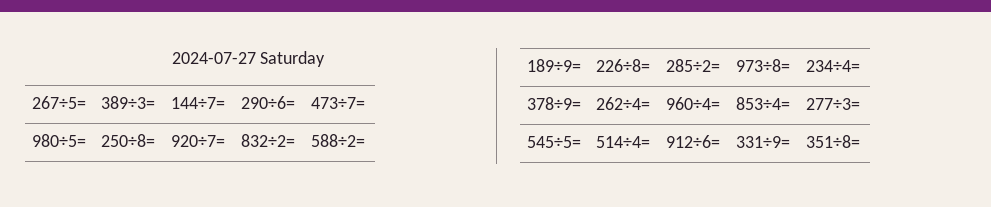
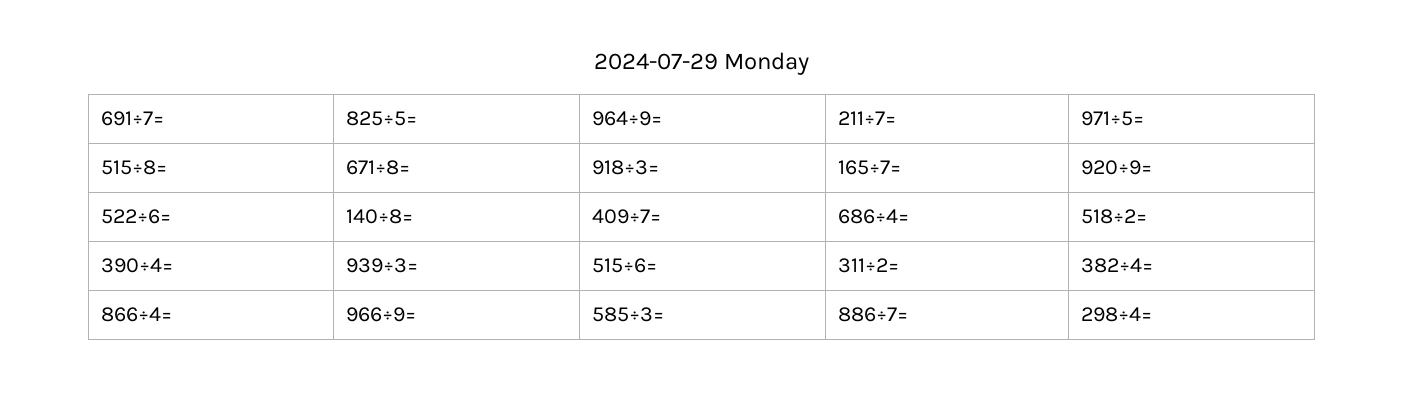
[171,51,326,67] [32,96,87,109] [101,96,156,109] [171,97,226,109] [241,96,296,109] [311,97,366,109] [32,134,87,147] [101,134,156,147] [171,135,226,147] [241,134,296,147] [311,134,366,147] [527,59,582,72] [596,59,651,72] [666,59,721,72] [736,59,791,72] [806,60,861,72] [527,97,582,110] [596,97,651,110] [666,97,721,110] [736,97,791,110] [806,98,861,110] [527,136,582,148] [596,136,651,148] [666,135,721,148] [736,136,791,148] [806,135,861,148] 2024-07-27 Saturday // 267÷5= | 389÷3= | 144÷7= | 290÷6= | 473÷7= // 980÷5= | 250÷8= | 920÷7= | 832÷2= | 588÷2= // 189÷9= | 226÷8= | 285÷2= | 973÷8= | 234÷4= // 378÷9= | 262÷4= | 960÷4= | 853÷4= | 277÷3= // 545÷5= | 514÷4= | 912÷6= | 331÷9= | 351÷8= -> [593,52,810,75] [101,111,165,126] [346,111,418,126] [592,111,663,126] [838,111,897,125] [1081,111,1145,126] [101,160,168,175] [346,160,411,175] [592,160,660,175] [838,160,902,175] [1081,160,1153,175] [101,209,172,224] [346,209,414,224] [592,209,662,224] [838,209,910,224] [1081,209,1148,224] [101,258,174,273] [346,258,419,273] [592,258,658,273] [838,258,900,273] [1081,258,1154,273] [101,307,173,322] [346,307,417,322] [592,307,665,322] [838,307,909,322] [1081,307,1153,322] 2024-07-29 Monday // 691÷7= | 825÷5= | 964÷9= | 211÷7= | 971÷5= // 515÷8= | 671÷8= | 918÷3= | 165÷7= | 920÷9= // 522÷6= | 140÷8= | 409÷7= | 686÷4= | 518÷2= // 390÷4= | 939÷3= | 515÷6= | 311÷2= | 382÷4= // 866÷4= | 966÷9= | 585÷3= | 886÷7= | 298÷4=

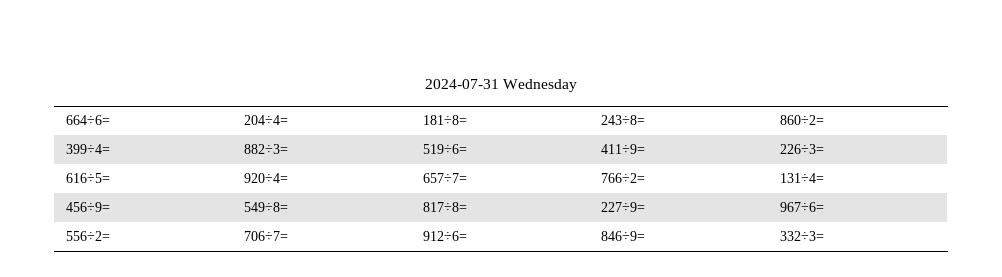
[593,52,810,75] [101,111,165,126] [346,111,418,126] [592,111,663,126] [838,111,897,125] [1081,111,1145,126] [101,160,168,175] [346,160,411,175] [592,160,660,175] [838,160,902,175] [1081,160,1153,175] [101,209,172,224] [346,209,414,224] [592,209,662,224] [838,209,910,224] [1081,209,1148,224] [101,258,174,273] [346,258,419,273] [592,258,658,273] [838,258,900,273] [1081,258,1154,273] [101,307,173,322] [346,307,417,322] [592,307,665,322] [838,307,909,322] [1081,307,1153,322] 2024-07-29 Monday // 691÷7= | 825÷5= | 964÷9= | 211÷7= | 971÷5= // 515÷8= | 671÷8= | 918÷3= | 165÷7= | 920÷9= // 522÷6= | 140÷8= | 409÷7= | 686÷4= | 518÷2= // 390÷4= | 939÷3= | 515÷6= | 311÷2= | 382÷4= // 866÷4= | 966÷9= | 585÷3= | 886÷7= | 298÷4= -> [424,79,578,92] [65,115,110,125] [243,115,288,125] [422,115,467,125] [600,115,645,125] [779,115,824,125] [65,144,110,154] [243,144,288,154] [422,144,467,154] [600,144,645,154] [779,144,824,154] [65,173,110,183] [243,173,288,183] [422,173,467,183] [600,173,645,183] [779,173,824,183] [65,202,110,212] [243,202,288,212] [422,202,467,212] [600,202,645,212] [779,202,824,212] [65,231,110,241] [243,231,288,241] [422,231,467,241] [600,231,645,241] [779,231,824,241] 2024-07-31 Wednesday // 664÷6= | 204÷4= | 181÷8= | 243÷8= | 860÷2= // 399÷4= | 882÷3= | 519÷6= | 411÷9= | 226÷3= // 616÷5= | 920÷4= | 657÷7= | 766÷2= | 131÷4= // 456÷9= | 549÷8= | 817÷8= | 227÷9= | 967÷6= // 556÷2= | 706÷7= | 912÷6= | 846÷9= | 332÷3=

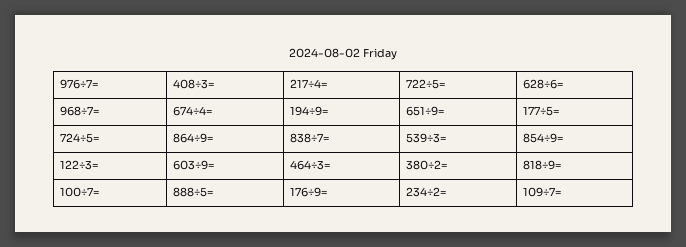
[424,79,578,92] [65,115,110,125] [243,115,288,125] [422,115,467,125] [600,115,645,125] [779,115,824,125] [65,144,110,154] [243,144,288,154] [422,144,467,154] [600,144,645,154] [779,144,824,154] [65,173,110,183] [243,173,288,183] [422,173,467,183] [600,173,645,183] [779,173,824,183] [65,202,110,212] [243,202,288,212] [422,202,467,212] [600,202,645,212] [779,202,824,212] [65,231,110,241] [243,231,288,241] [422,231,467,241] [600,231,645,241] [779,231,824,241] 2024-07-31 Wednesday // 664÷6= | 204÷4= | 181÷8= | 243÷8= | 860÷2= // 399÷4= | 882÷3= | 519÷6= | 411÷9= | 226÷3= // 616÷5= | 920÷4= | 657÷7= | 766÷2= | 131÷4= // 456÷9= | 549÷8= | 817÷8= | 227÷9= | 967÷6= // 556÷2= | 706÷7= | 912÷6= | 846÷9= | 332÷3= -> [289,48,397,60] [60,79,99,89] [173,79,215,89] [290,79,328,88] [406,79,446,89] [523,79,564,89] [60,106,100,116] [173,106,213,116] [290,106,329,116] [406,106,445,116] [523,106,560,116] [60,133,100,143] [173,133,214,143] [290,133,330,143] [406,133,447,143] [523,133,564,143] [60,160,99,170] [173,160,215,170] [290,160,331,170] [406,160,448,170] [523,160,562,170] [60,187,100,197] [173,187,214,197] [290,187,328,197] [406,187,447,197] [523,187,562,197] 2024-08-02 Friday // 976÷7= | 408÷3= | 217÷4= | 722÷5= | 628÷6= // 968÷7= | 674÷4= | 194÷9= | 651÷9= | 177÷5= // 724÷5= | 864÷9= | 838÷7= | 539÷3= | 854÷9= // 122÷3= | 603÷9= | 464÷3= | 380÷2= | 818÷9= // 100÷7= | 888÷5= | 176÷9= | 234÷2= | 109÷7=

